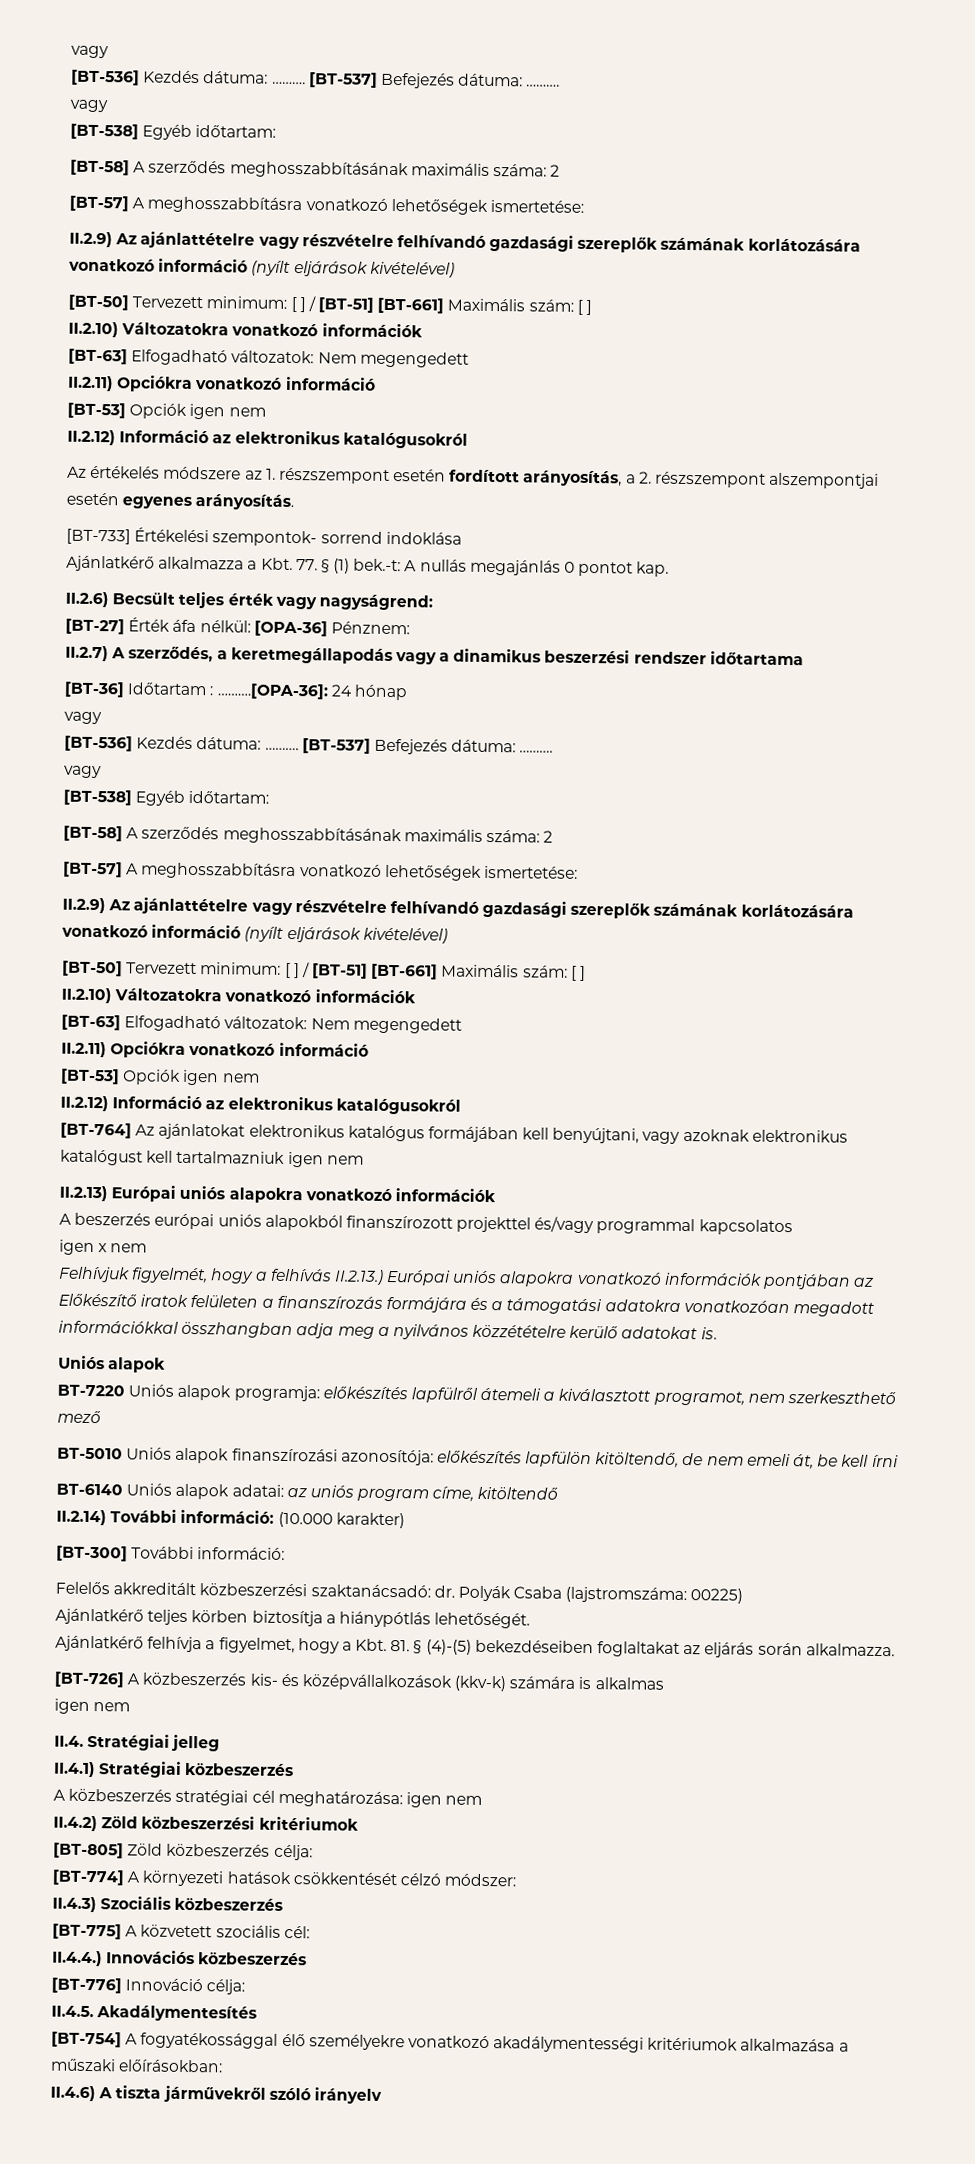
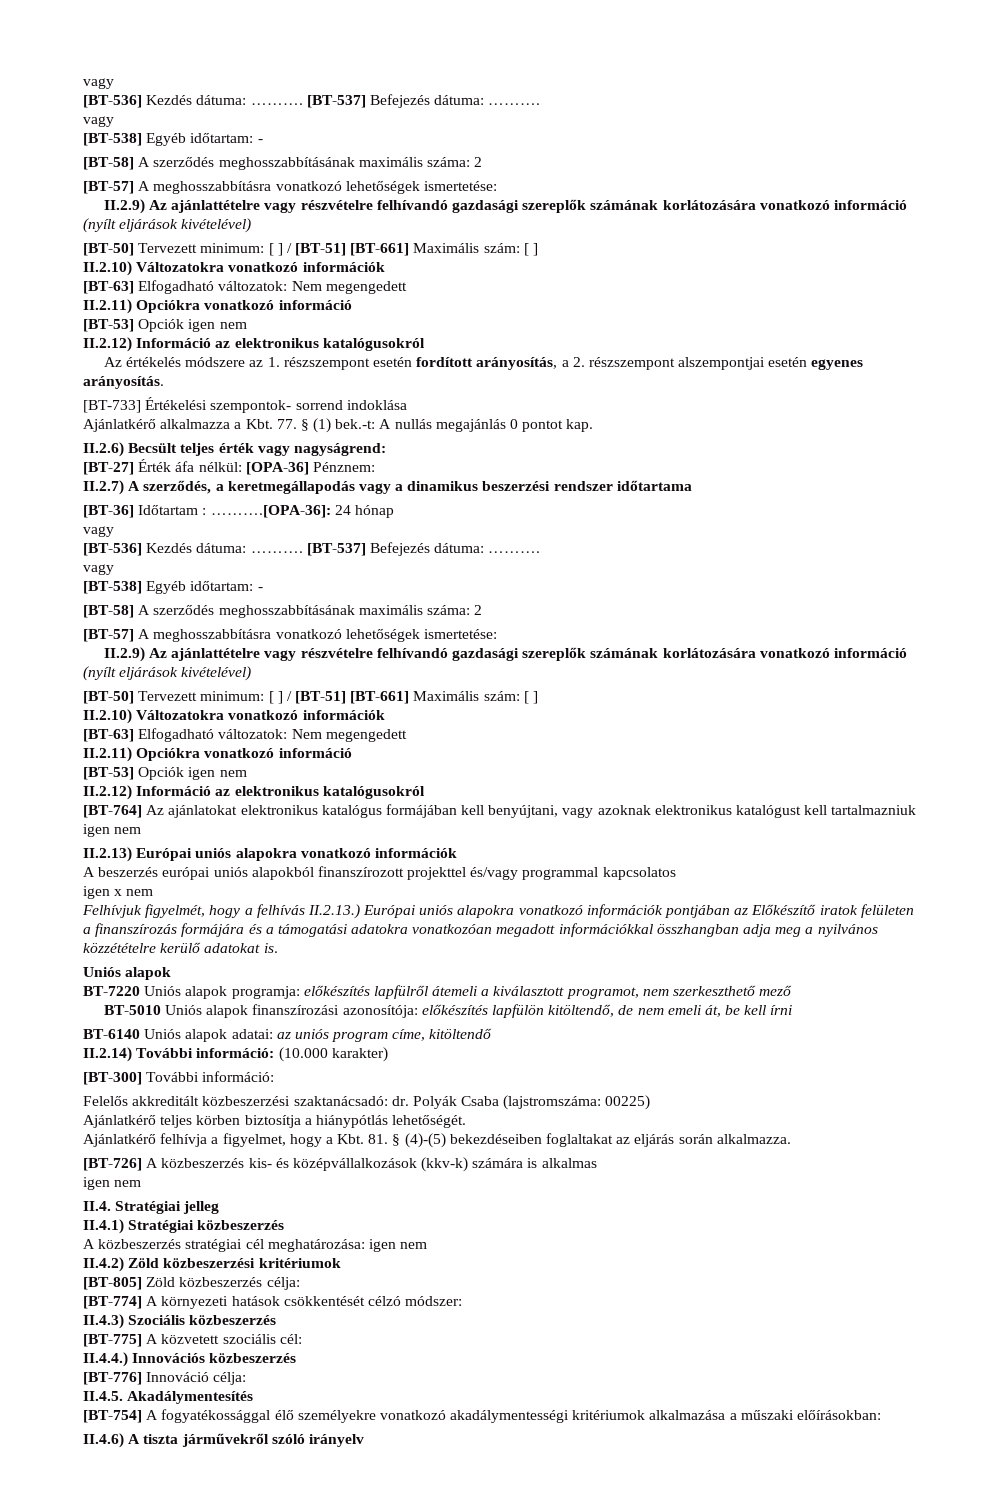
(277, 131) none -> [257,139,263,143] -
(270, 797) none -> [257,587,263,591] -

